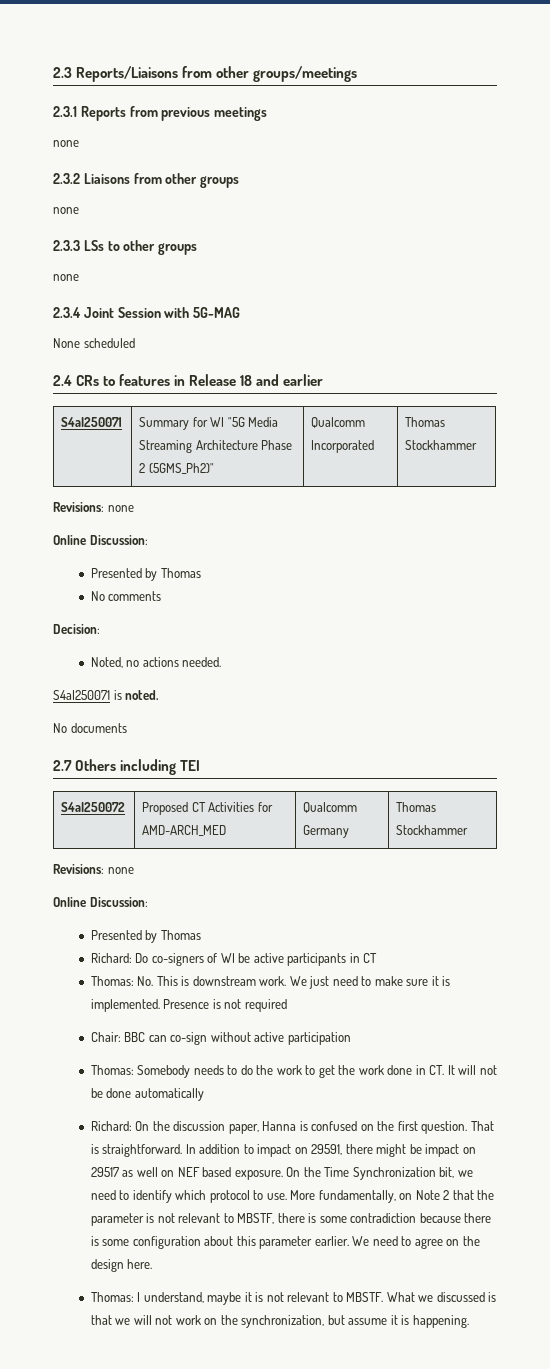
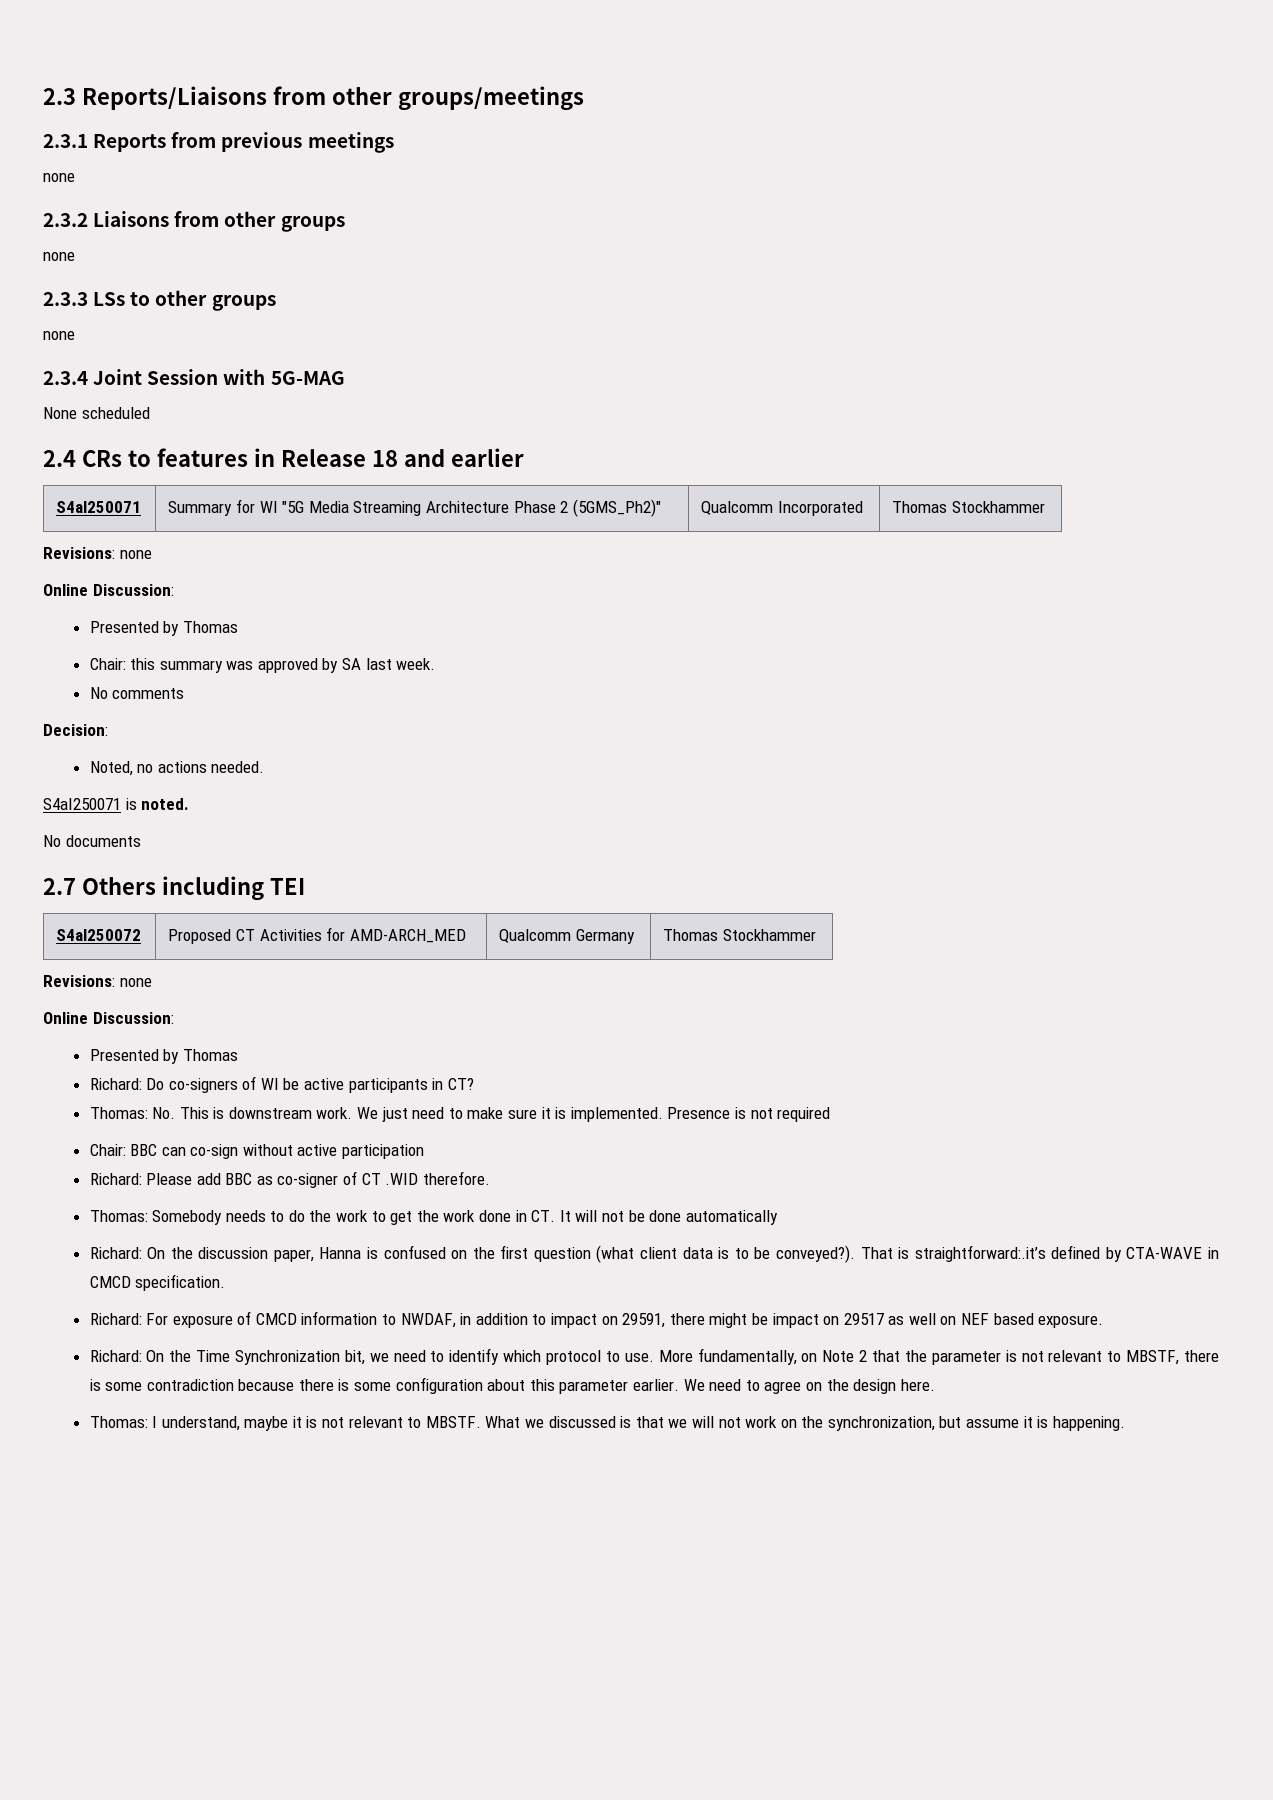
(201, 573) none -> [89,658,436,673] // Chair: this summary was approved by SA last week.
[363,953,378,963] CT -> [447,1078,474,1090] CT?
(351, 1038) none -> [89,1171,490,1188] // Richard: Please add BBC as co-signer of CT .WID therefore.
[421,1121,494,1134] [90,1144,196,1157] question. That is straightforward. In -> [533,1245,1219,1263] [89,1274,226,1291] [89,1311,472,1328] question (what client data is to be conveyed?). That is straightforward:.it’s defined by CTA-WAVE in CMCD specification. // Richard: For exposure of CMCD information to NWDAF, in
(283, 1175) none -> [89,1350,142,1362] // Richard:

